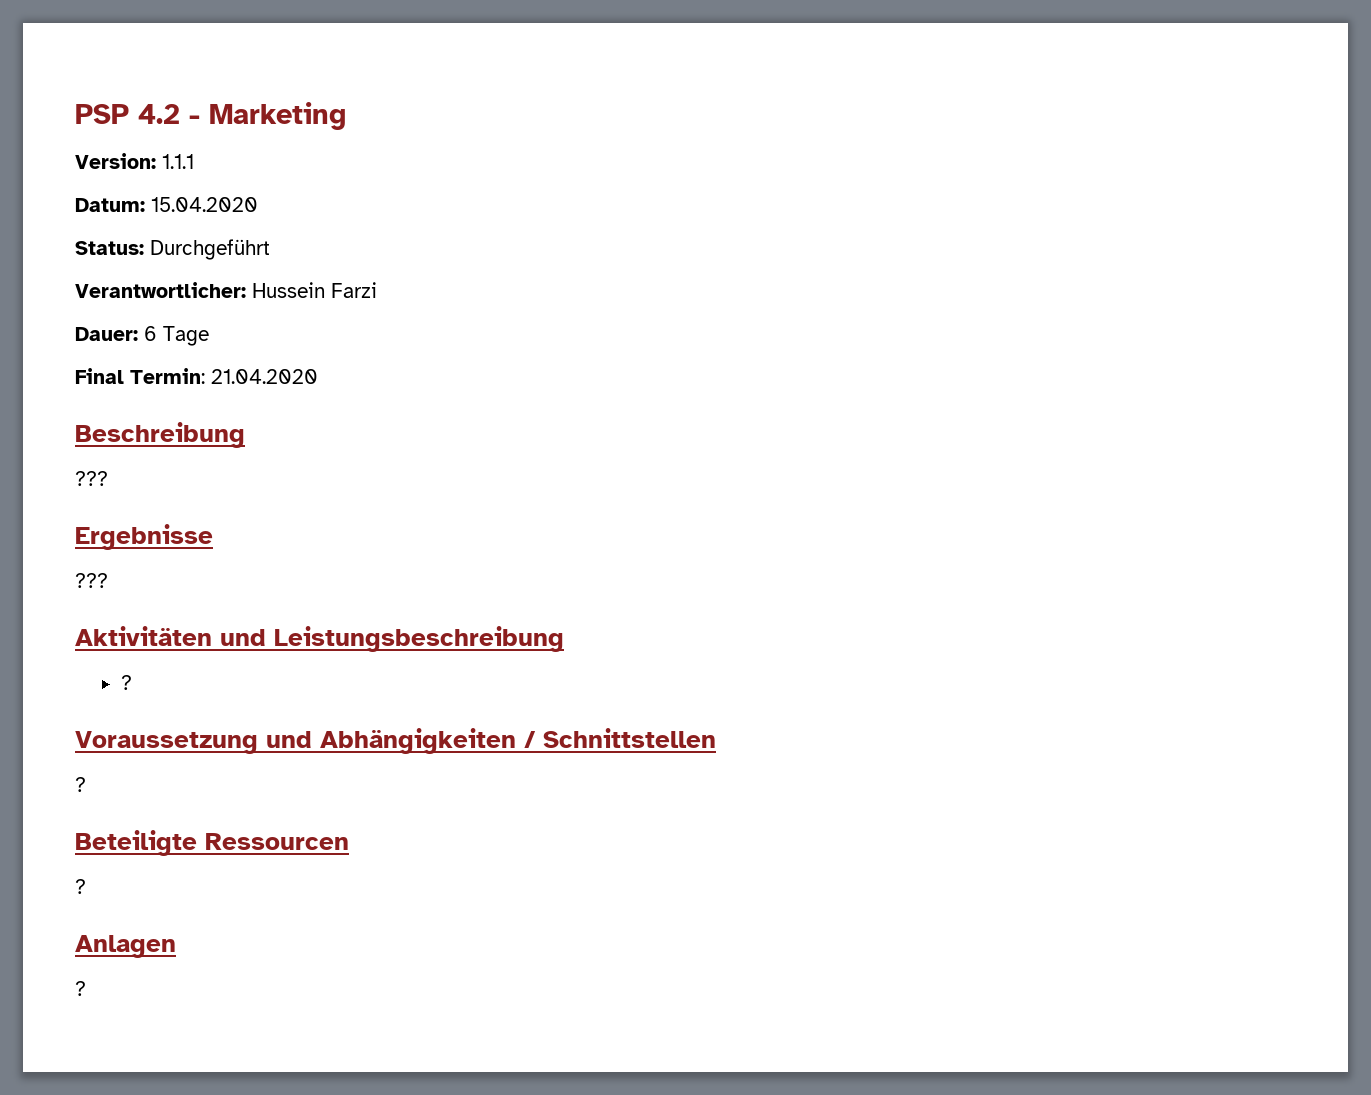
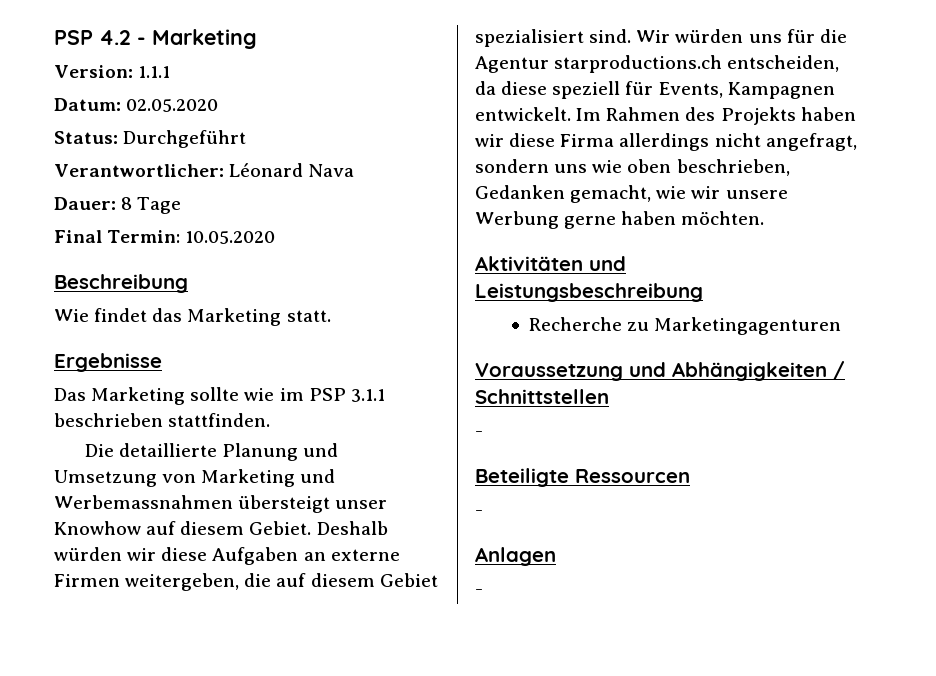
[151,197,258,212] 15.04.2020 -> [126,99,219,112] 02.05.2020
[252,282,377,298] Hussein Farzi -> [229,163,355,177] Léonard Nava
[144,326,157,341] 6 -> [121,197,133,210] 8
[211,369,318,384] 21.04.2020 -> [185,231,276,244] 10.05.2020
[75,471,108,486] [75,524,213,550] [75,573,108,588] ??? // Ergebnisse // ??? -> [54,308,331,326] [54,353,162,372] [54,387,385,405] [54,413,271,427] [85,443,339,461] [54,469,336,487] [54,495,388,513] [54,521,388,535] [54,547,400,565] [54,573,438,591] [475,29,847,47] [475,55,840,73] [475,81,835,99] [475,107,856,125] [475,133,857,151] [475,159,790,176] [475,185,788,203] [475,211,765,229] Wie findet das Marketing statt. // Ergebnisse // Das Marketing sollte wie im PSP 3.1.1 beschrieben stattfinden. // Die detaillierte Planung und Umsetzung von Marketing und Werbemassnahmen übersteigt unser Knowhow auf diesem Gebiet. Deshalb würden wir diese Aufgaben an externe Firmen weitergeben, die auf diesem Gebiet spezialisiert sind. Wir würden uns für die Agentur starproductions.ch entscheiden, da diese speziell für Events, Kampagnen entwickelt. Im Rahmen des Projekts haben wir diese Firma allerdings nicht angefragt, sondern uns wie oben beschrieben, Gedanken gemacht, wie wir unsere Werbung gerne haben möchten.
[120,675,132,690] ? -> [528,317,842,335] Recherche zu Marketingagenturen
[75,777,86,792] ? -> [475,431,483,437] -
[75,879,86,894] ? -> [475,510,483,516] -
[75,981,86,996] ? -> [475,589,483,595] -

